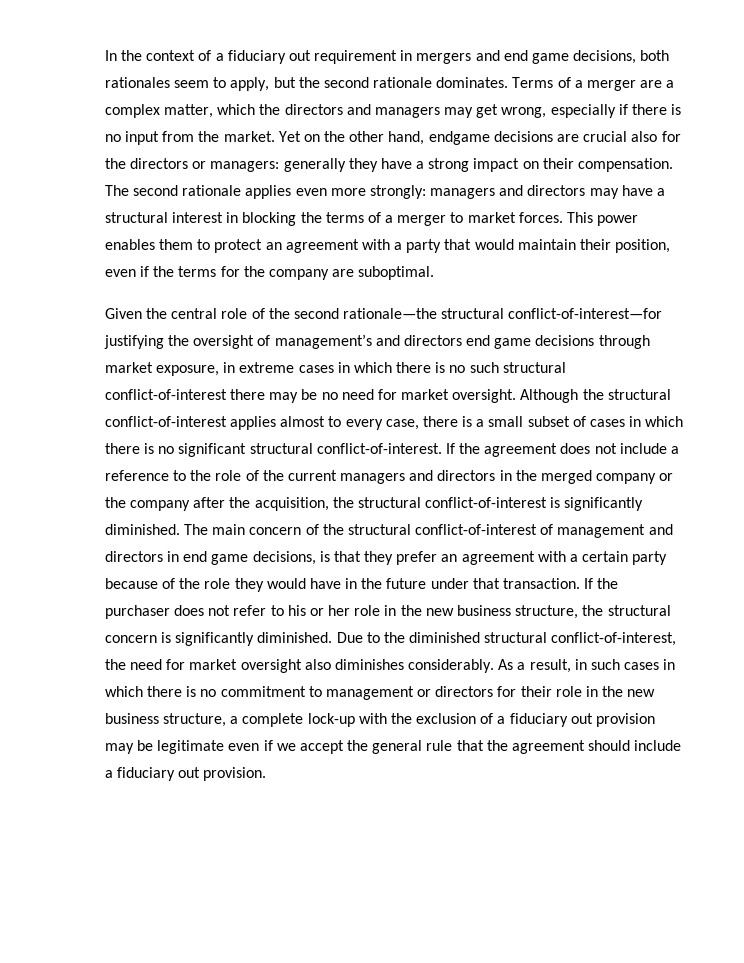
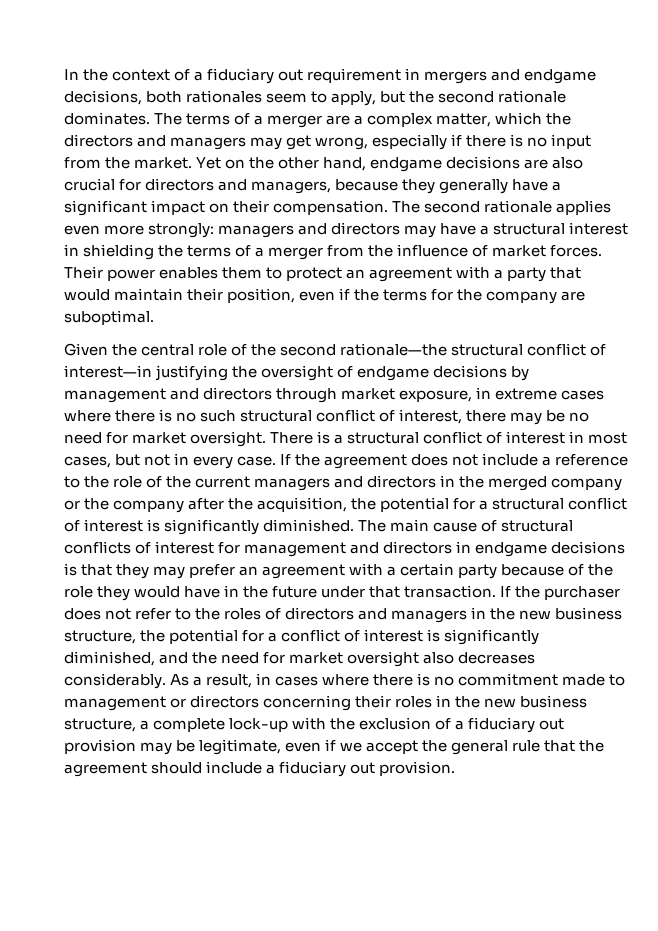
[503,50,570,64] end game -> [524,69,597,84] endgame
[512,77,554,88] Terms -> [153,113,230,125] The terms
[583,131,681,142] [104,158,470,172] crucial also for the directors or managers: generally they have a strong -> [552,157,584,169] [63,178,562,194] [63,200,147,216] also crucial for directors and managers, because they generally have a significant
[242,212,297,226] blocking -> [82,244,154,260] shielding
[450,212,464,223] to -> [327,244,489,257] from the influence of
[567,212,594,223] This -> [63,266,103,279] Their
[508,308,663,319] conflict-of-interest—for -> [527,343,607,356] [63,365,152,378] conflict of interest—in
[274,334,595,349] management’s and directors end game decisions -> [356,365,530,381] [63,387,272,403] endgame decisions by management and directors
[337,362,392,373] in which -> [63,410,111,422] where
[104,389,227,400] conflict-of-interest -> [315,409,463,424] conflict of interest,
[520,389,671,403] [104,416,684,430] [104,443,442,457] Although the structural conflict-of-interest applies almost to every case, there is a small subset of cases in which there is no significant structural conflict-of-interest. -> [269,431,628,444] [63,453,276,469] There is a structural conflict of interest in most cases, but not in every case.
[357,497,548,508] structural conflict-of-interest -> [380,497,628,512] [63,519,143,532] potential for a structural conflict of interest
[249,524,554,535] concern of the structural conflict-of-interest of -> [433,520,574,532] [63,541,240,554] cause of structural conflicts of interest for
[183,551,316,565] end game decisions, -> [475,541,626,557] endgame decisions
(394, 558) none -> [152,566,185,579] may
[287,605,381,616] his or her role -> [194,607,468,623] the roles of directors and managers
[607,605,671,616] [104,632,677,646] structural concern is significantly diminished. Due to the diminished structural conflict-of-interest, -> [168,629,540,645] [63,651,188,666] potential for a conflict of interest is significantly diminished, and
[334,659,404,670] diminishes -> [458,652,536,664] decreases
[591,659,676,670] [104,686,143,697] such cases in which -> [274,674,369,686] cases where
(306, 691) none -> [562,674,606,686] made
[497,686,582,697] for their role -> [262,695,432,711] concerning their roles
[157,740,225,754] legitimate -> [198,739,281,755] legitimate,

